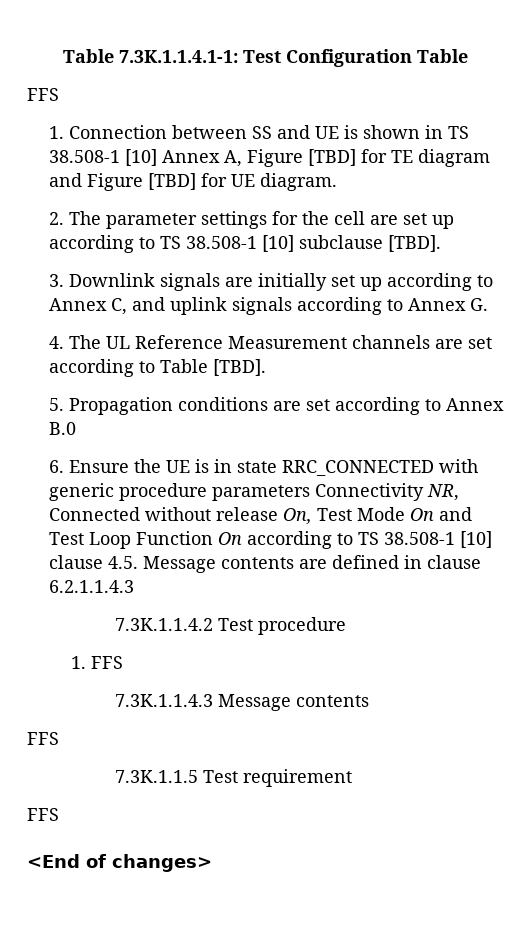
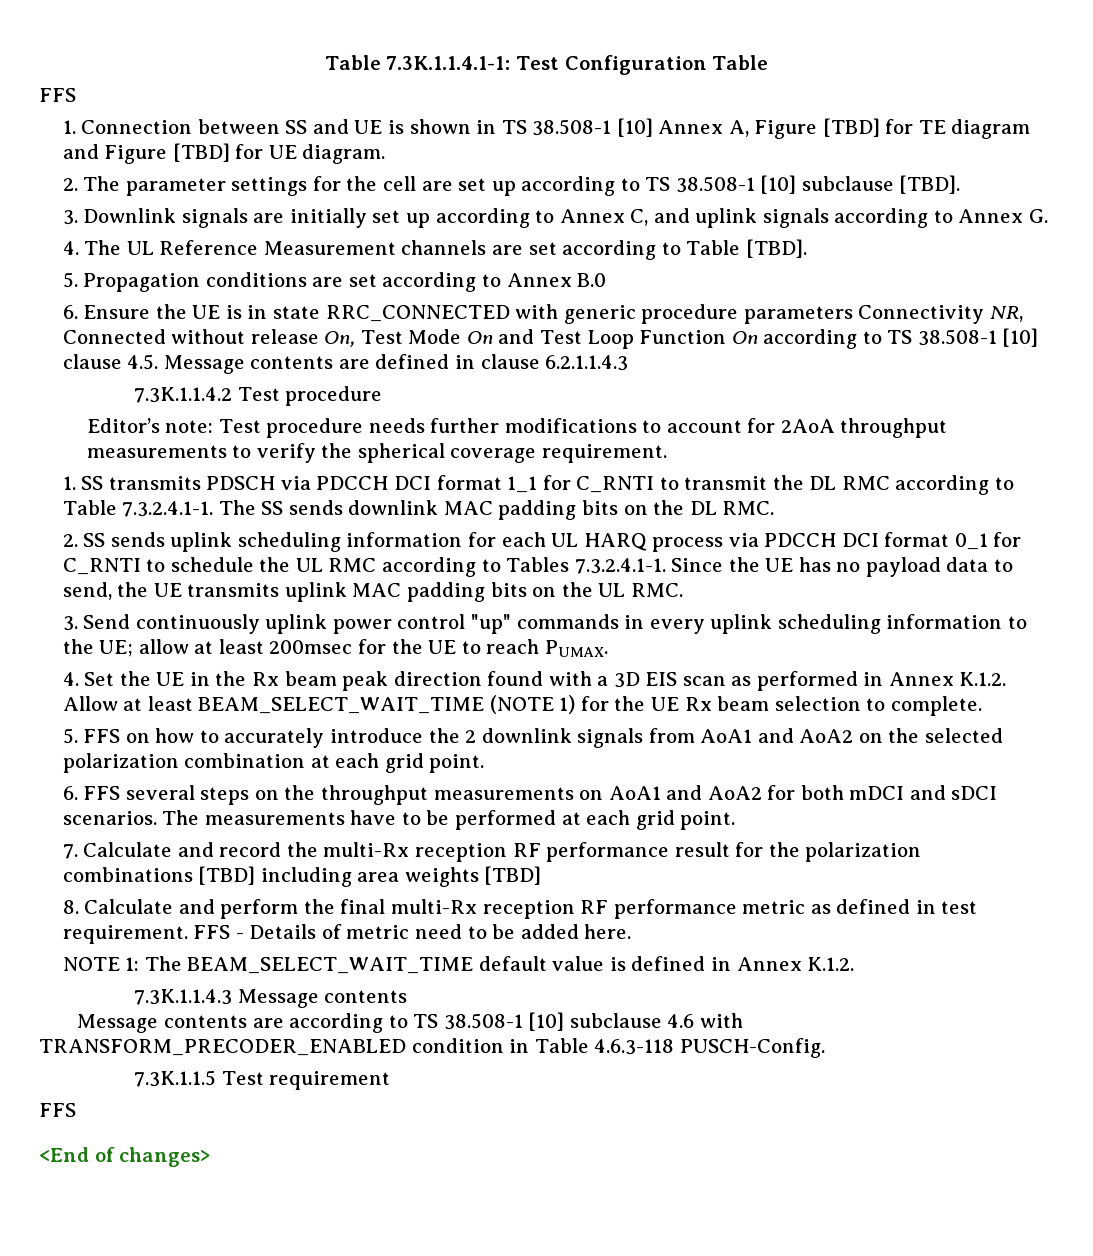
[70,656,123,669] [114,694,369,711] [27,732,59,745] 1. FFS // 7.3K.1.1.4.3 Message contents // FFS -> [86,418,948,438] [86,443,667,463] [62,475,1014,495] [62,500,775,520] [62,532,1022,552] [62,557,1013,577] [62,582,683,602] [62,614,1027,634] [62,639,608,657] [62,671,1007,691] [62,695,982,716] [62,728,1003,748] [62,753,485,773] [62,785,998,805] [62,810,736,830] [62,842,922,862] [62,866,542,887] [62,899,978,919] [62,924,632,944] [62,956,855,974] [133,989,408,1008] [77,1012,743,1033] [39,1038,825,1058] Editor’s note: Test procedure needs further modifications to account for 2AoA throughput measurements to verify the spherical coverage requirement. // 1. SS transmits PDSCH via PDCCH DCI format 1_1 for C_RNTI to transmit the DL RMC according to Table 7.3.2.4.1-1. The SS sends downlink MAC padding bits on the DL RMC. // 2. SS sends uplink scheduling information for each UL HARQ process via PDCCH DCI format 0_1 for C_RNTI to schedule the UL RMC according to Tables 7.3.2.4.1-1. Since the UE has no payload data to send, the UE transmits uplink MAC padding bits on the UL RMC. // 3. Send continuously uplink power control "up" commands in every uplink scheduling information to the UE; allow at least 200msec for the UE to reach PUMAX. // 4. Set the UE in the Rx beam peak direction found with a 3D EIS scan as performed in Annex K.1.2. Allow at least BEAM_SELECT_WAIT_TIME (NOTE 1) for the UE Rx beam selection to complete. // 5. FFS on how to accurately introduce the 2 downlink signals from AoA1 and AoA2 on the selected polarization combination at each grid point. // 6. FFS several steps on the throughput measurements on AoA1 and AoA2 for both mDCI and sDCI scenarios. The measurements have to be performed at each grid point. // 7. Calculate and record the multi-Rx reception RF performance result for the polarization combinations [TBD] including area weights [TBD] // 8. Calculate and perform the final multi-Rx reception RF performance metric as defined in test requirement. FFS - Details of metric need to be added here. // NOTE 1: The BEAM_SELECT_WAIT_TIME default value is defined in Annex K.1.2. // 7.3K.1.1.4.3 Message contents // Message contents are according to TS 38.508-1 [10] subclause 4.6 with TRANSFORM_PRECODER_ENABLED condition in Table 4.6.3-118 PUSCH-Config.

